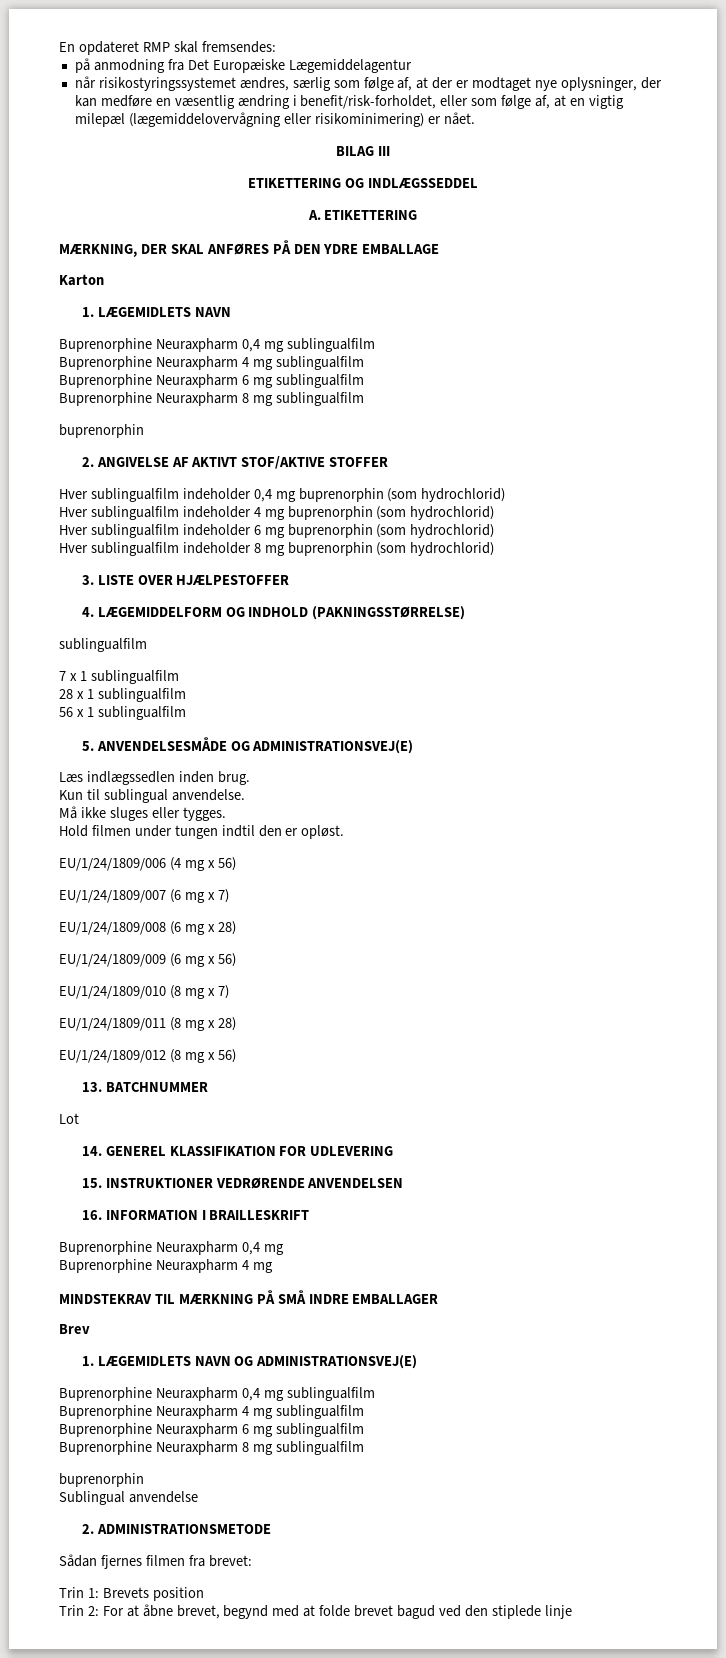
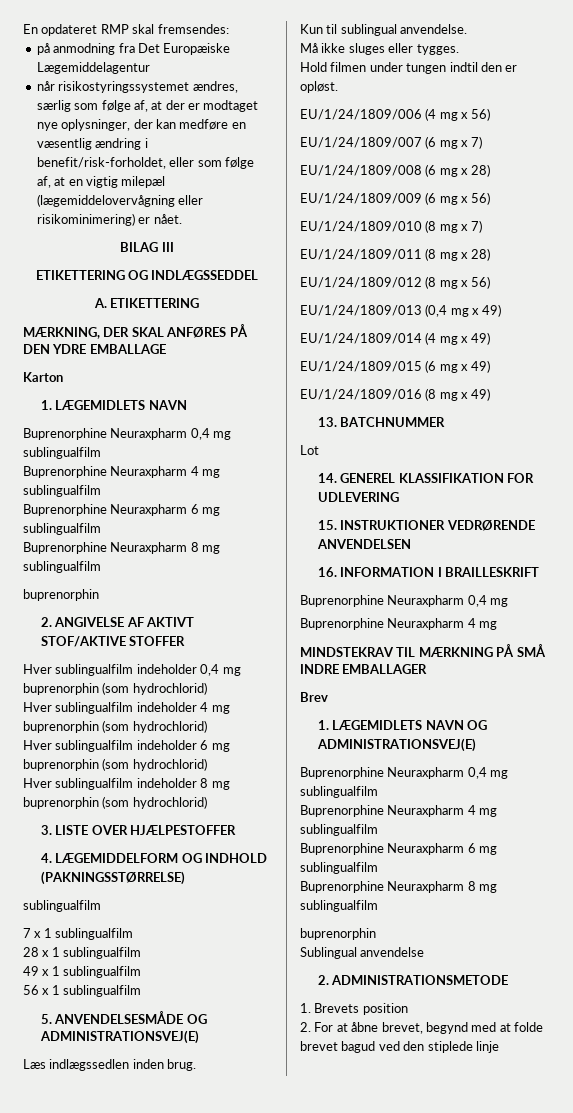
(186, 695) none -> [23,966,142,978] // 49 x 1 sublingualfilm
(236, 1056) none -> [300,304,501,317] [300,332,490,345] [300,360,490,373] [300,388,490,401] // EU/1/24/1809/013 (0,4 mg x 49) // EU/1/24/1809/014 (4 mg x 49) // EU/1/24/1809/015 (6 mg x 49) // EU/1/24/1809/016 (8 mg x 49)
[59,1554,252,1569] [59,1587,99,1598] Sådan fjernes filmen fra brevet: // Trin 1: -> [300,1003,311,1013] 1.
[59,1605,99,1616] Trin 2: -> [300,1022,311,1032] 2.

